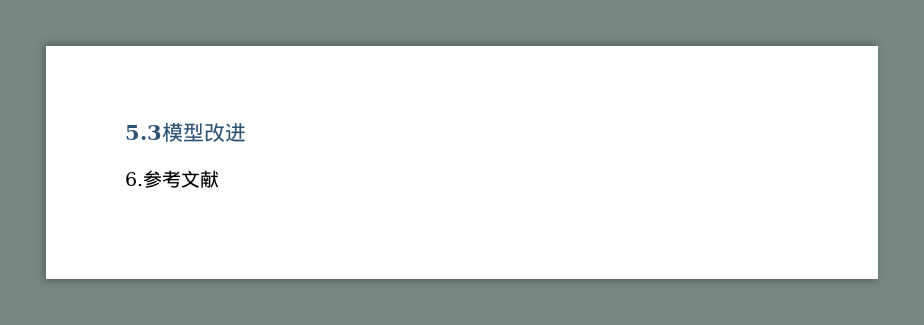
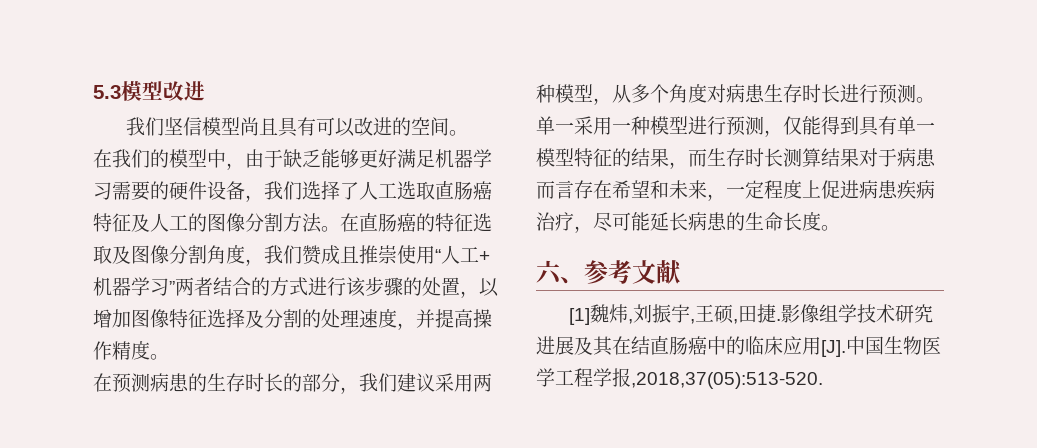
[125,170,219,188] 6.参考文献 -> [126,117,469,137] [93,149,492,170] [93,181,492,202] [93,213,492,233] [93,245,490,266] [93,277,499,298] [93,309,492,330] [93,341,169,360] [93,373,492,394] [536,84,935,105] [536,116,935,137] [536,148,936,169] [536,180,935,201] [536,212,840,233] [536,260,682,285] [569,304,934,325] [536,336,941,357] [536,368,823,389] 我们坚信模型尚且具有可以改进的空间。 // 在我们的模型中，由于缺乏能够更好满足机器学习需要的硬件设备，我们选择了人工选取直肠癌特征及人工的图像分割方法。在直肠癌的特征选取及图像分割角度，我们赞成且推崇使用“人工+机器学习”两者结合的方式进行该步骤的处置，以增加图像特征选择及分割的处理速度，并提高操作精度。 // 在预测病患的生存时长的部分，我们建议采用两种模型，从多个角度对病患生存时长进行预测。单一采用一种模型进行预测，仅能得到具有单一模型特征的结果，而生存时长测算结果对于病患而言存在希望和未来，一定程度上促进病患疾病治疗，尽可能延长病患的生命长度。 // 六、参考文献 // [1]魏炜,刘振宇,王硕,田捷.影像组学技术研究进展及其在结直肠癌中的临床应用[J].中国生物医学工程学报,2018,37(05):513-520.

